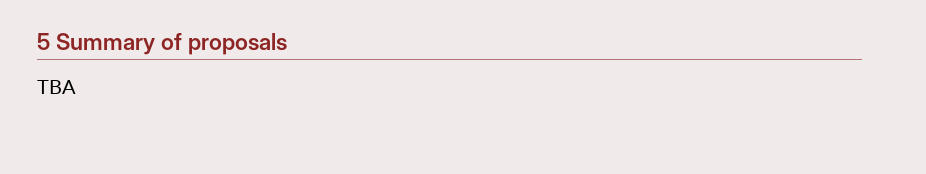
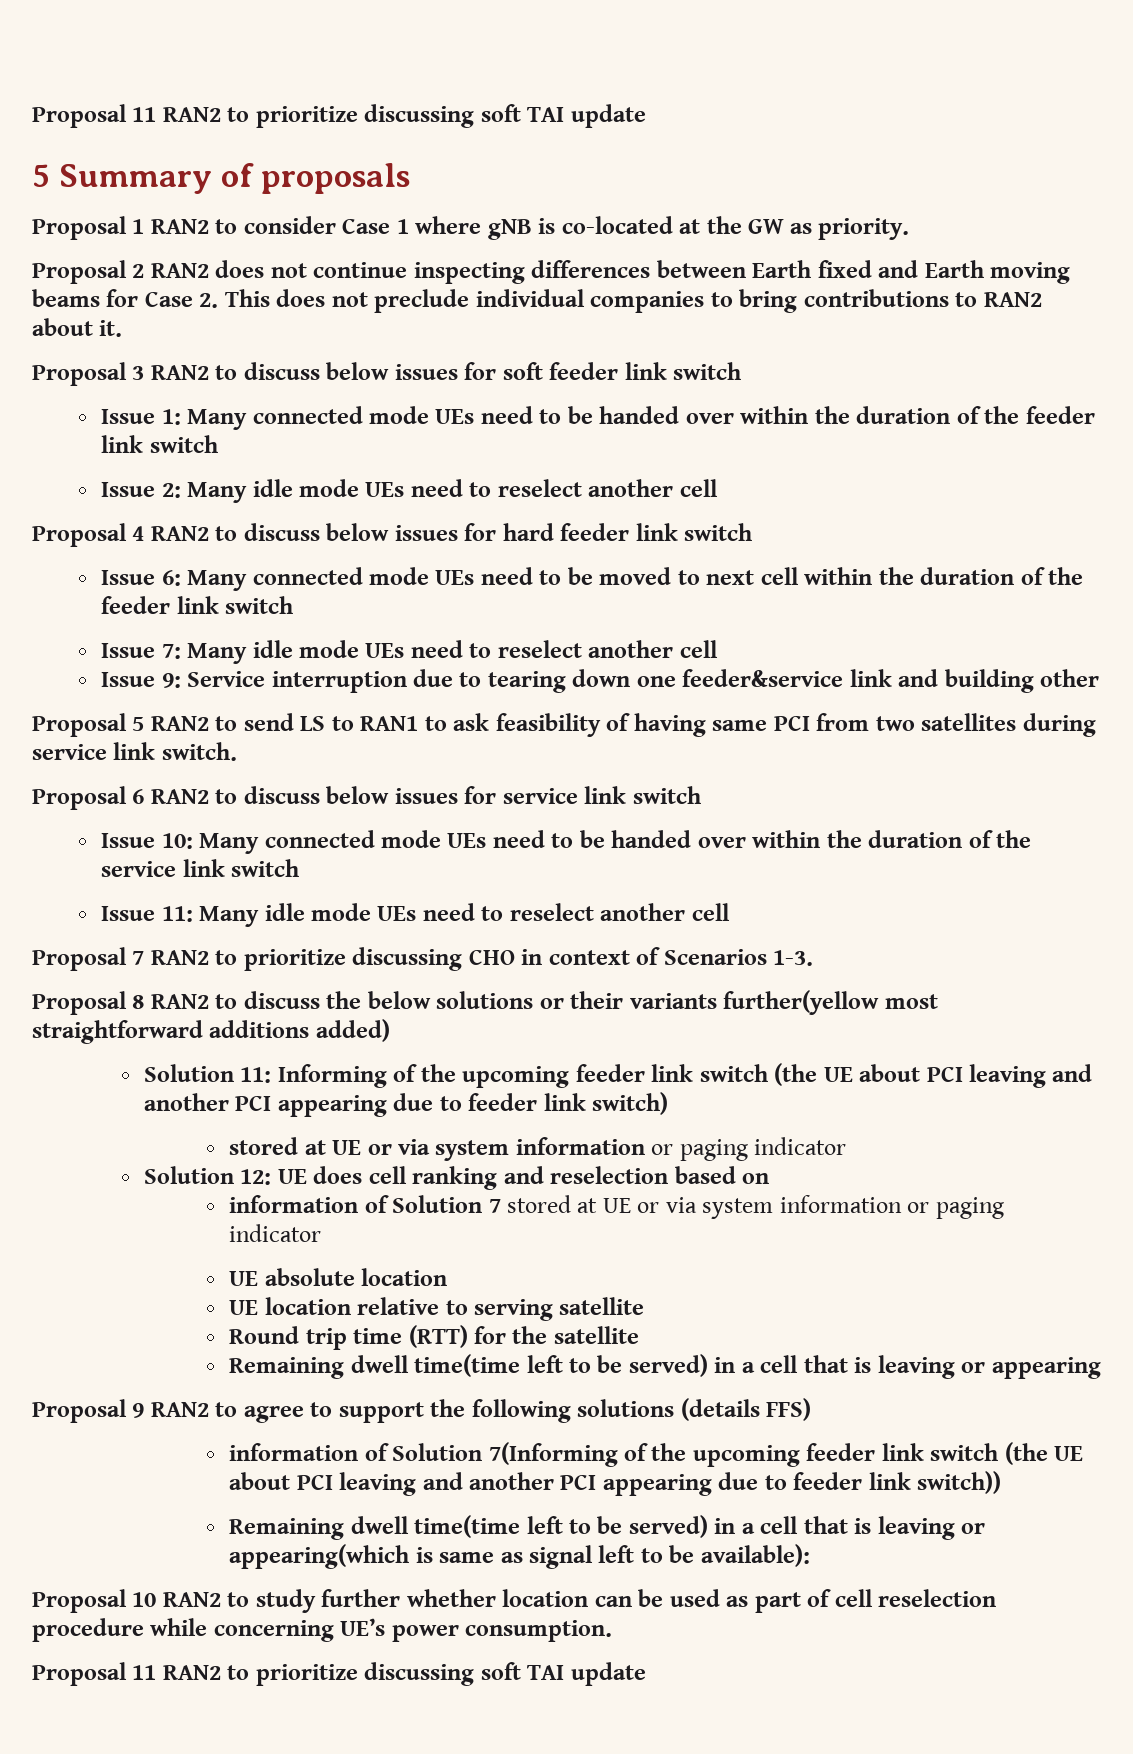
[37,33,288,55] [37,80,76,94] 5 Summary of proposals // TBA -> [32,104,646,128] [32,163,411,194] [32,216,910,240] [32,260,1071,284] [32,289,1042,313] [32,318,123,337] [32,362,742,386] [101,406,1095,430] [101,435,218,453] [101,479,718,503] [32,523,753,547] [101,567,1084,591] [101,596,294,614] [101,640,718,664] [101,669,1100,693] [32,713,1096,737] [32,742,237,761] [32,786,701,810] [101,830,1032,854] [101,859,300,877] [101,903,730,927] [32,947,814,971] [32,990,938,1015] [32,1019,390,1044] [143,1063,1093,1088] [143,1092,669,1117] [229,1137,847,1161] [143,1166,770,1190] [229,1195,1004,1219] [229,1224,322,1242] [229,1268,448,1286] [229,1297,645,1321] [229,1325,639,1350] [229,1354,1101,1379] [32,1398,812,1423] [229,1442,1084,1467] [229,1471,1002,1496] [229,1515,986,1540] [229,1544,810,1569] [32,1589,997,1613] [32,1618,613,1642] [32,1662,646,1686] Proposal 11 RAN2 to prioritize discussing soft TAI update // 5 Summary of proposals // Proposal 1 RAN2 to consider Case 1 where gNB is co-located at the GW as priority. // Proposal 2 RAN2 does not continue inspecting differences between Earth fixed and Earth moving beams for Case 2. This does not preclude individual companies to bring contributions to RAN2 about it. // Proposal 3 RAN2 to discuss below issues for soft feeder link switch // Issue 1: Many connected mode UEs need to be handed over within the duration of the feeder link switch // Issue 2: Many idle mode UEs need to reselect another cell // Proposal 4 RAN2 to discuss below issues for hard feeder link switch // Issue 6: Many connected mode UEs need to be moved to next cell within the duration of the feeder link switch // Issue 7: Many idle mode UEs need to reselect another cell // Issue 9: Service interruption due to tearing down one feeder&service link and building other // Proposal 5 RAN2 to send LS to RAN1 to ask feasibility of having same PCI from two satellites during service link switch. // Proposal 6 RAN2 to discuss below issues for service link switch // Issue 10: Many connected mode UEs need to be handed over within the duration of the service link switch // Issue 11: Many idle mode UEs need to reselect another cell // Proposal 7 RAN2 to prioritize discussing CHO in context of Scenarios 1-3. // Proposal 8 RAN2 to discuss the below solutions or their variants further(yellow most straightforward additions added) // Solution 11: Informing of the upcoming feeder link switch (the UE about PCI leaving and another PCI appearing due to feeder link switch) // stored at UE or via system information or paging indicator // Solution 12: UE does cell ranking and reselection based on // information of Solution 7 stored at UE or via system information or paging indicator // UE absolute location // UE location relative to serving satellite // Round trip time (RTT) for the satellite // Remaining dwell time(time left to be served) in a cell that is leaving or appearing // Proposal 9 RAN2 to agree to support the following solutions (details FFS) // information of Solution 7(Informing of the upcoming feeder link switch (the UE about PCI leaving and another PCI appearing due to feeder link switch)) // Remaining dwell time(time left to be served) in a cell that is leaving or appearing(which is same as signal left to be available): // Proposal 10 RAN2 to study further whether location can be used as part of cell reselection procedure while concerning UE’s power consumption. // Proposal 11 RAN2 to prioritize discussing soft TAI update

